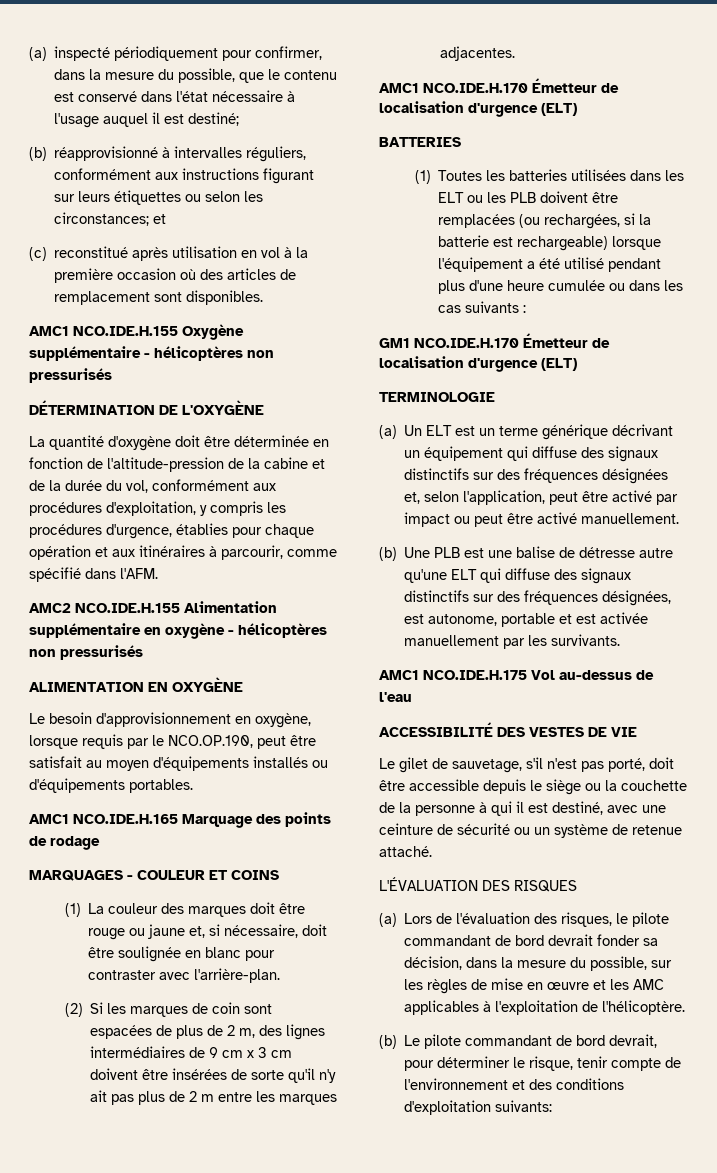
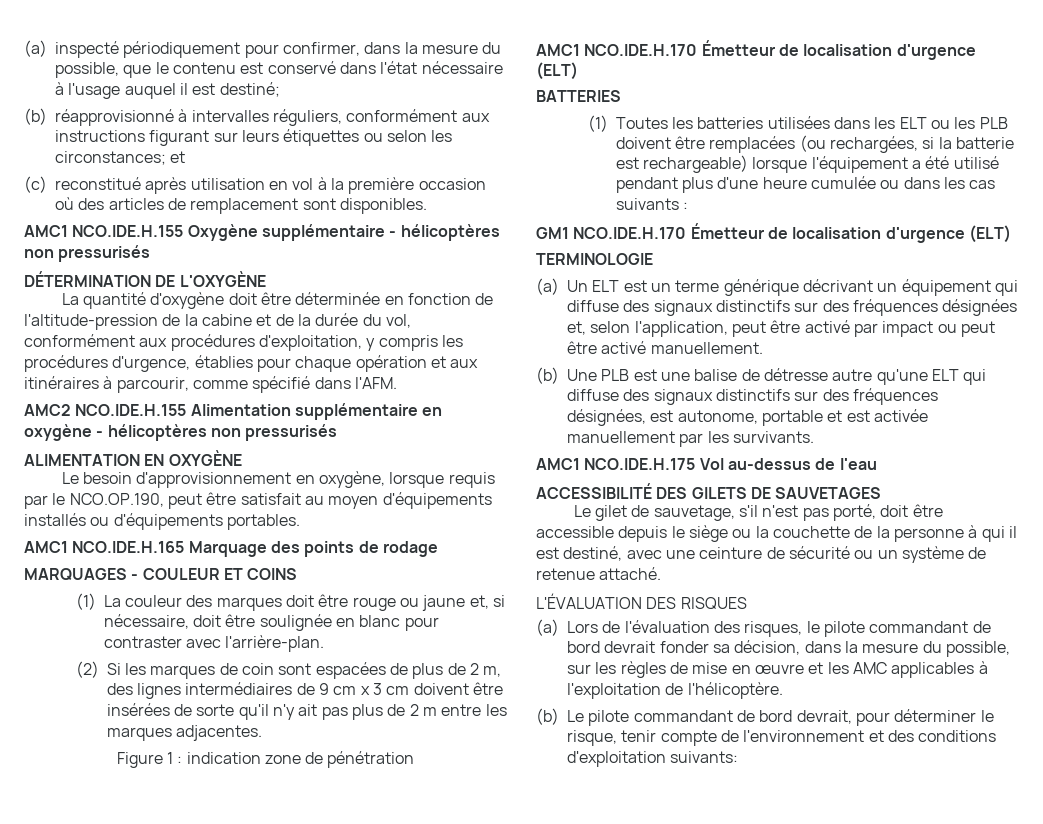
(516, 53) none -> [116,751,415,768] // Figure 1 : indication zone de pénétration
[529,727,637,737] VESTES DE VIE -> [691,487,882,499] GILETS DE SAUVETAGES

